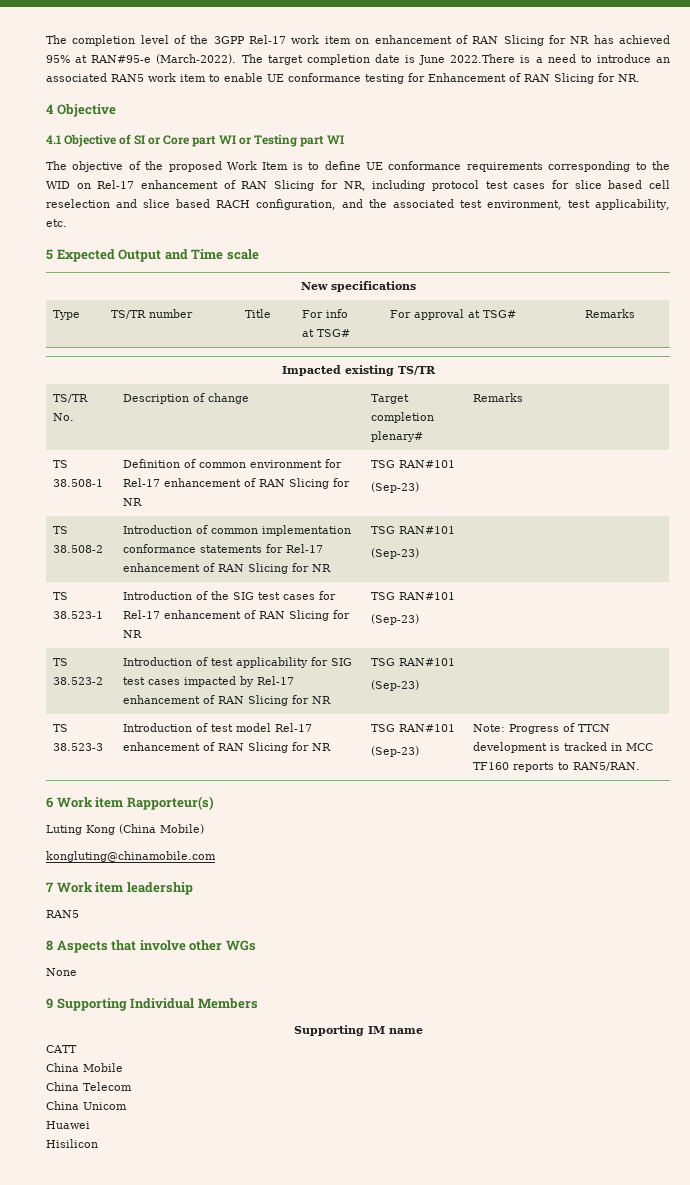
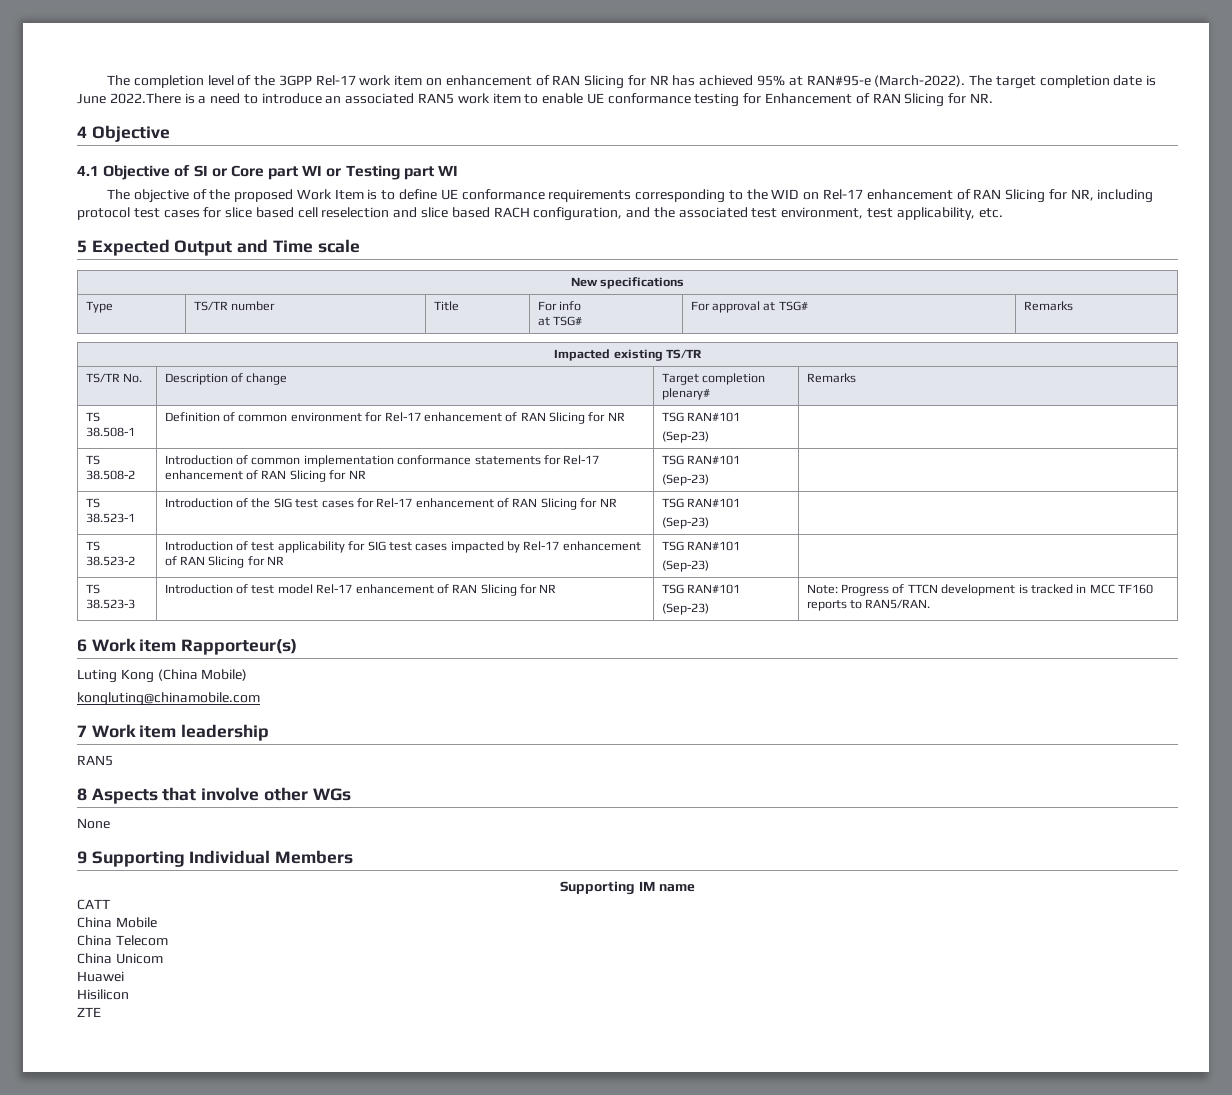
(98, 1143) none -> [77,1007,101,1017] // ZTE

